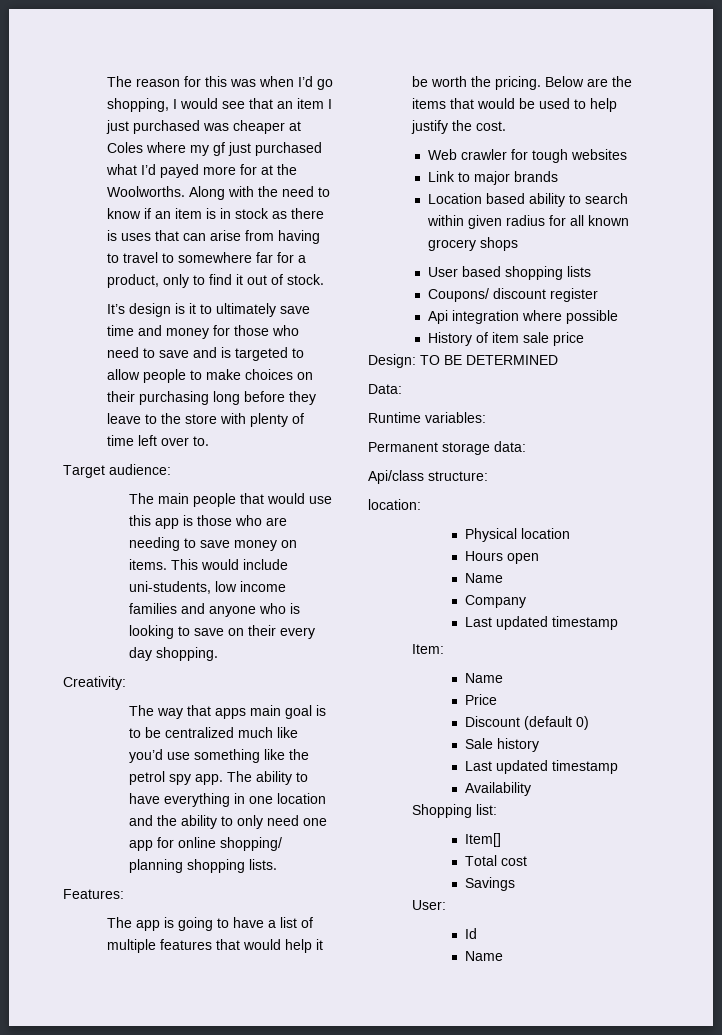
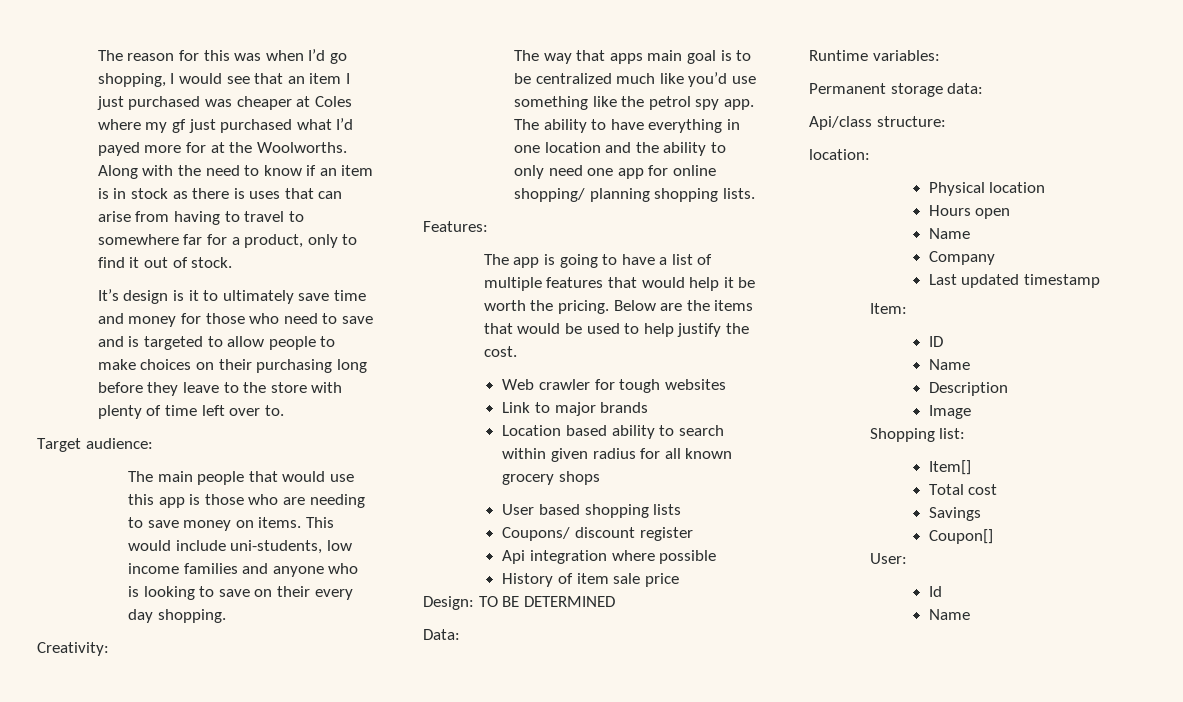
[465,673,503,683] [465,694,497,705] [465,716,589,730] [465,738,539,752] [465,760,618,774] [465,782,531,796] // Name // Price // Discount (default 0) // Sale history // Last updated timestamp // Availability -> [928,336,943,347] [928,359,970,370] [928,382,1008,396] [928,405,971,419] // ID // Name // Description // Image
(515, 884) none -> [928,529,993,544] // Coupon[]

